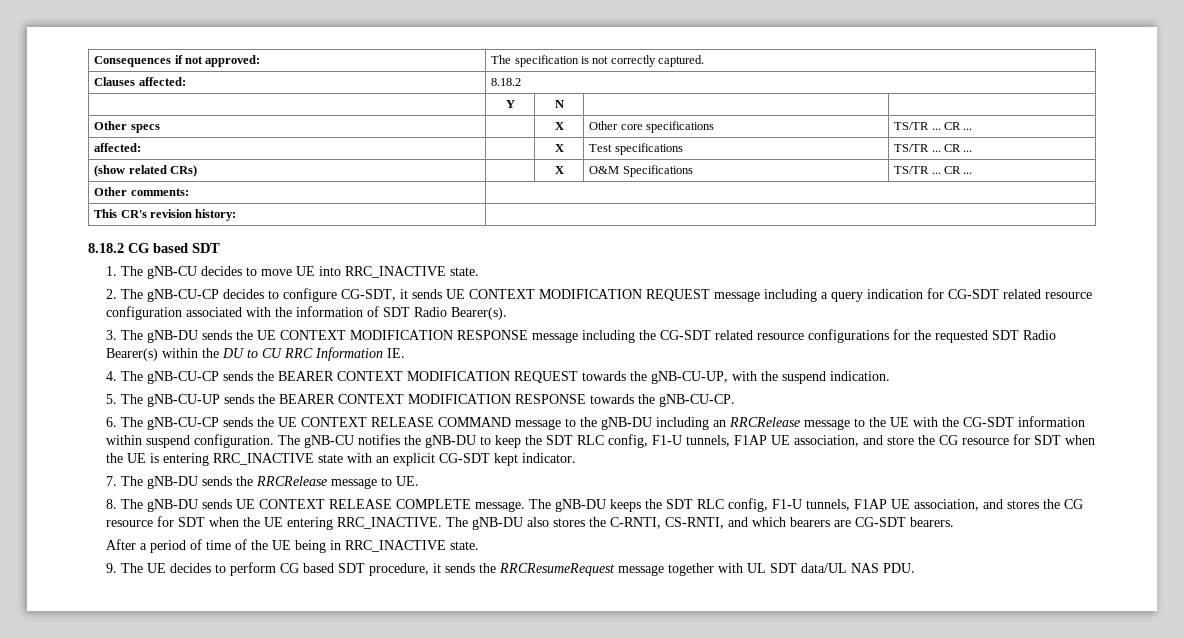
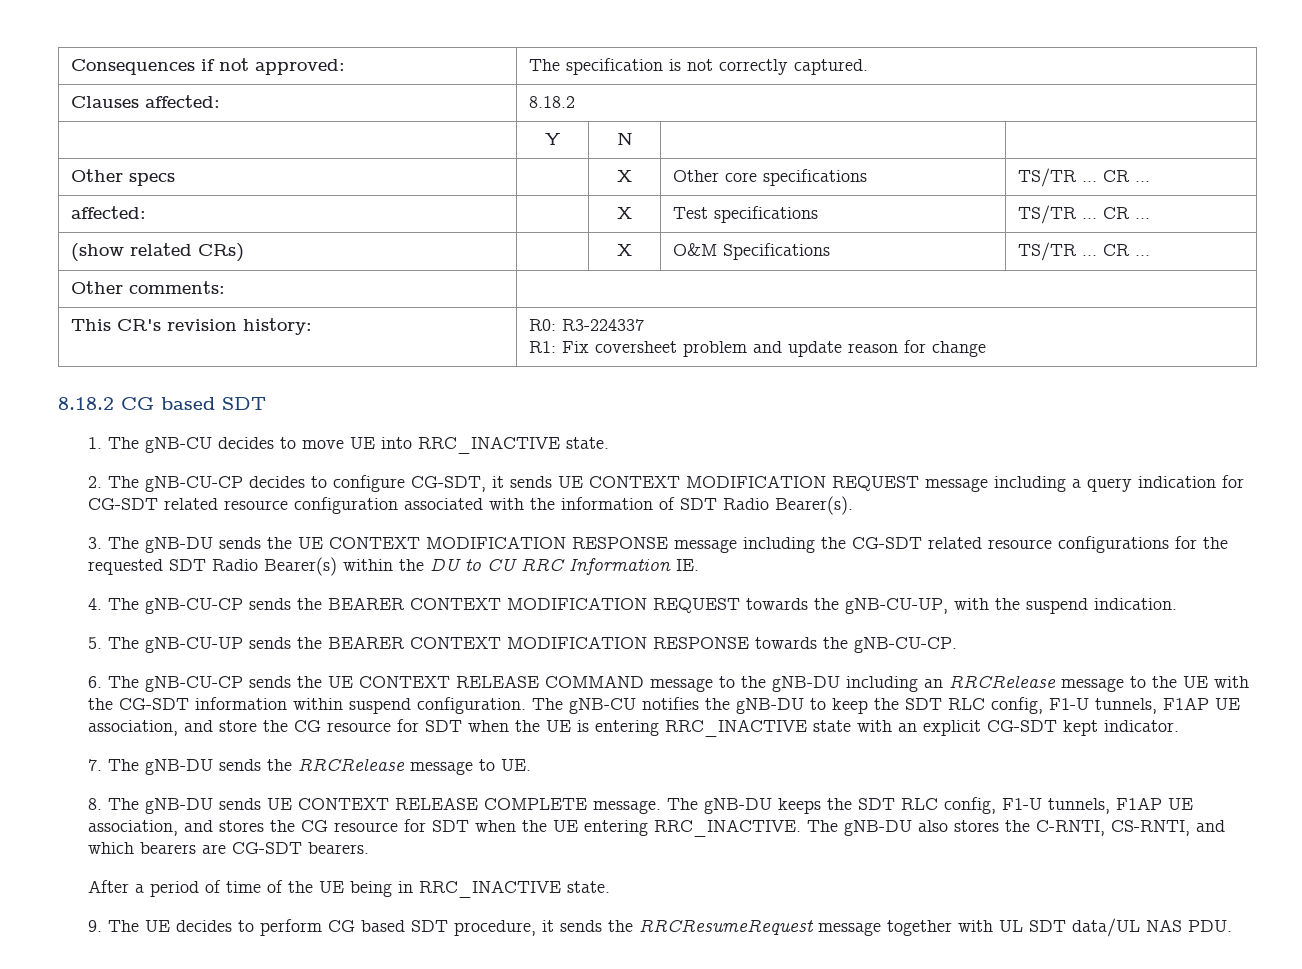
(237, 215) none -> [528,319,644,331] [528,340,986,357] R0: R3-224337 // R1: Fix coversheet problem and update reason for change

